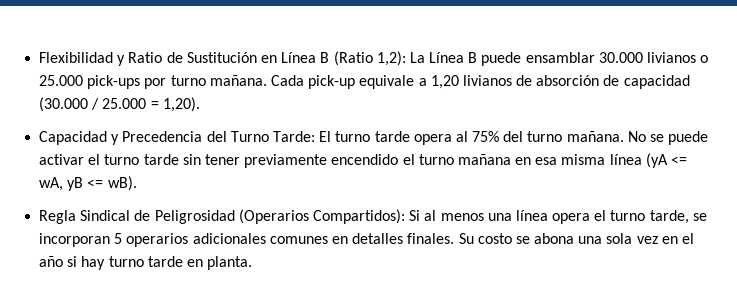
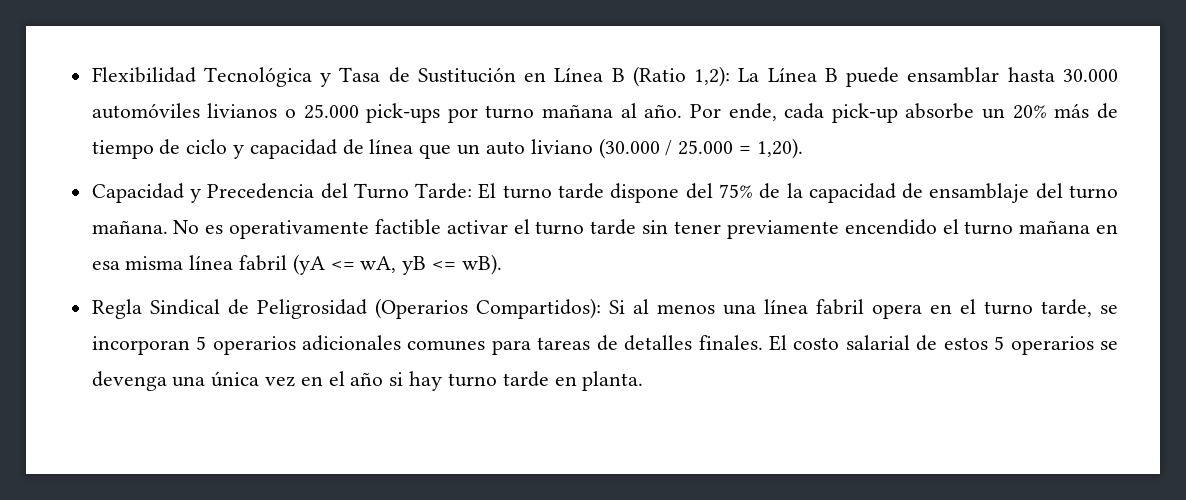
[117,52,163,66] y Ratio -> [203,67,381,87] Tecnológica y Tasa
[598,52,643,63] 30.000 -> [1007,67,1118,82] [91,103,200,119] hasta 30.000 automóviles
[209,75,690,89] mañana. Cada pick-up equivale a 1,20 livianos de absorción de capacidad -> [542,103,1119,123] [91,139,593,159] mañana al año. Por ende, cada pick-up absorbe un 20% más de tiempo de ciclo y capacidad de línea que un auto liviano
[413,131,500,145] opera al 75% -> [610,183,1030,203] dispone del 75% de la capacidad de ensamblaje
[650,131,709,145] se puede -> [205,219,441,239] es operativamente factible
(642, 159) none -> [239,255,288,271] fabril
[552,213,591,224] opera -> [815,299,952,319] fabril opera en
[331,233,633,244] en detalles finales. Su costo se abona una sola -> [491,335,1118,355] [91,371,260,391] para tareas de detalles finales. El costo salarial de estos 5 operarios se devenga una única

